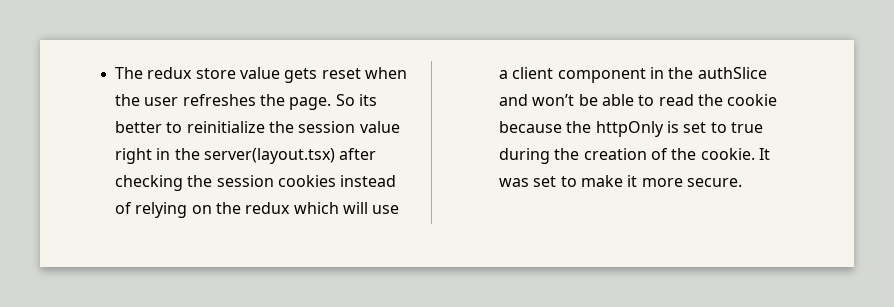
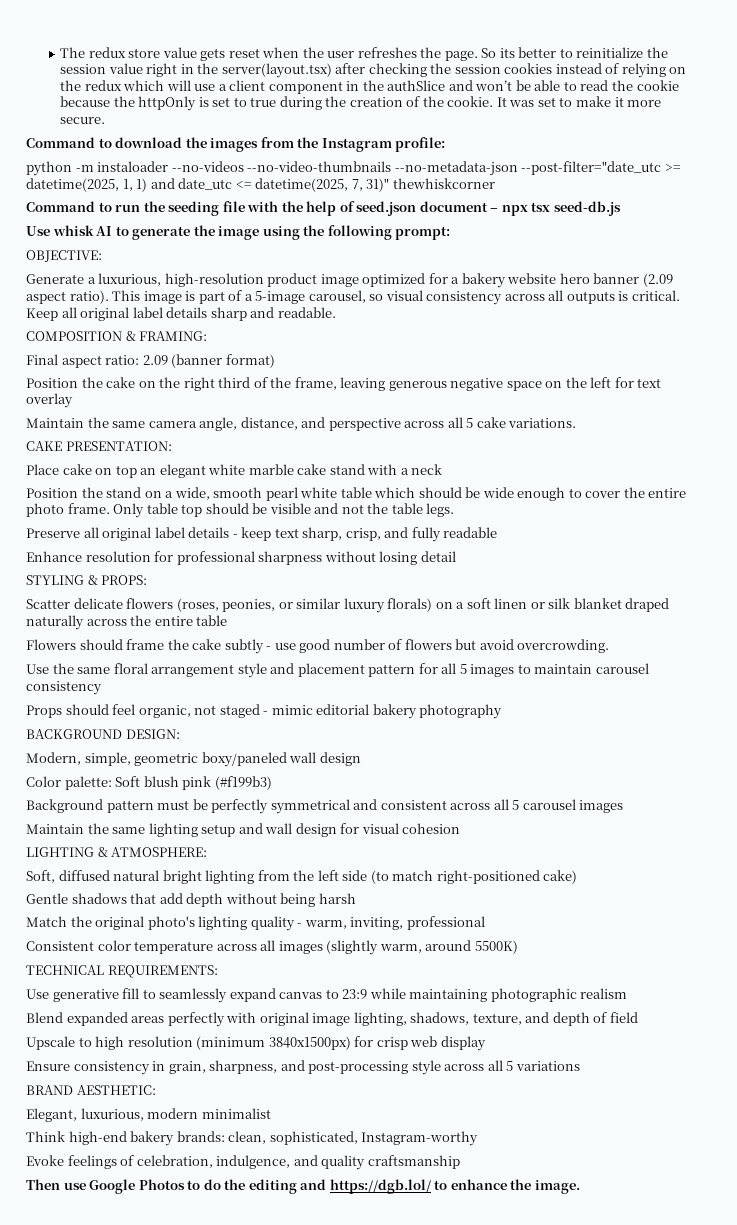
(742, 182) none -> [26,137,446,152] [26,161,681,176] [26,178,495,192] [26,201,621,216] [26,225,451,240] [26,250,102,262] [26,273,673,288] [26,290,680,305] [26,307,336,321] [26,331,208,341] [26,354,275,368] [26,377,662,391] [26,393,73,408] [26,417,577,431] [26,441,172,451] [26,464,443,478] [26,487,687,501] [26,503,455,518] [26,527,498,542] [26,551,456,565] [26,575,148,585] [26,598,670,613] [26,615,228,630] [26,639,610,654] [26,663,649,678] [26,681,102,695] [26,704,503,719] [26,729,180,739] [26,752,361,767] [26,776,272,790] [26,799,624,814] [26,823,461,837] [26,847,208,857] [26,870,578,884] [26,893,356,907] [26,916,485,931] [26,940,518,955] [26,965,218,978] [26,988,628,1003] [26,1012,638,1027] [26,1036,486,1051] [26,1060,580,1075] [26,1085,156,1095] [26,1108,271,1122] [26,1131,479,1146] [26,1155,460,1170] [26,1179,580,1194] // Command to download the images from the Instagram profile: // python -m instaloader --no-videos --no-video-thumbnails --no-metadata-json --post-filter="date_utc >= datetime(2025, 1, 1) and date_utc <= datetime(2025, 7, 31)" thewhiskcorner // Command to run the seeding file with the help of seed.json document – npx tsx seed-db.js // Use whisk AI to generate the image using the following prompt: // OBJECTIVE: // Generate a luxurious, high-resolution product image optimized for a bakery website hero banner (2.09 aspect ratio). This image is part of a 5-image carousel, so visual consistency across all outputs is critical. Keep all original label details sharp and readable. // COMPOSITION & FRAMING: // Final aspect ratio: 2.09 (banner format) // Position the cake on the right third of the frame, leaving generous negative space on the left for text overlay // Maintain the same camera angle, distance, and perspective across all 5 cake variations. // CAKE PRESENTATION: // Place cake on top an elegant white marble cake stand with a neck // Position the stand on a wide, smooth pearl white table which should be wide enough to cover the entire photo frame. Only table top should be visible and not the table legs. // Preserve all original label details - keep text sharp, crisp, and fully readable // Enhance resolution for professional sharpness without losing detail // STYLING & PROPS: // Scatter delicate flowers (roses, peonies, or similar luxury florals) on a soft linen or silk blanket draped naturally across the entire table // Flowers should frame the cake subtly - use good number of flowers but avoid overcrowding. // Use the same floral arrangement style and placement pattern for all 5 images to maintain carousel consistency // Props should feel organic, not staged - mimic editorial bakery photography // BACKGROUND DESIGN: // Modern, simple, geometric boxy/paneled wall design // Color palette: Soft blush pink (#f199b3) // Background pattern must be perfectly symmetrical and consistent across all 5 carousel images // Maintain the same lighting setup and wall design for visual cohesion // LIGHTING & ATMOSPHERE: // Soft, diffused natural bright lighting from the left side (to match right-positioned cake) // Gentle shadows that add depth without being harsh // Match the original photo's lighting quality - warm, inviting, professional // Consistent color temperature across all images (slightly warm, around 5500K) // TECHNICAL REQUIREMENTS: // Use generative fill to seamlessly expand canvas to 23:9 while maintaining photographic realism // Blend expanded areas perfectly with original image lighting, shadows, texture, and depth of field // Upscale to high resolution (minimum 3840x1500px) for crisp web display // Ensure consistency in grain, sharpness, and post-processing style across all 5 variations // BRAND AESTHETIC: // Elegant, luxurious, modern minimalist // Think high-end bakery brands: clean, sophisticated, Instagram-worthy // Evoke feelings of celebration, indulgence, and quality craftsmanship // Then use Google Photos to do the editing and https://dgb.lol/ to enhance the image.

